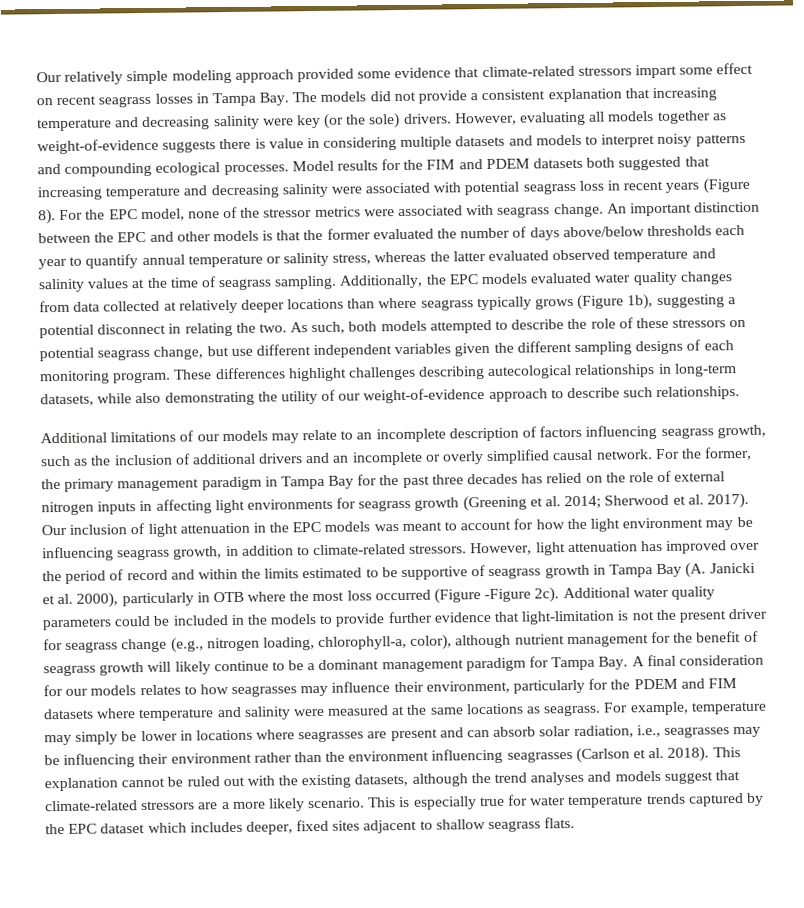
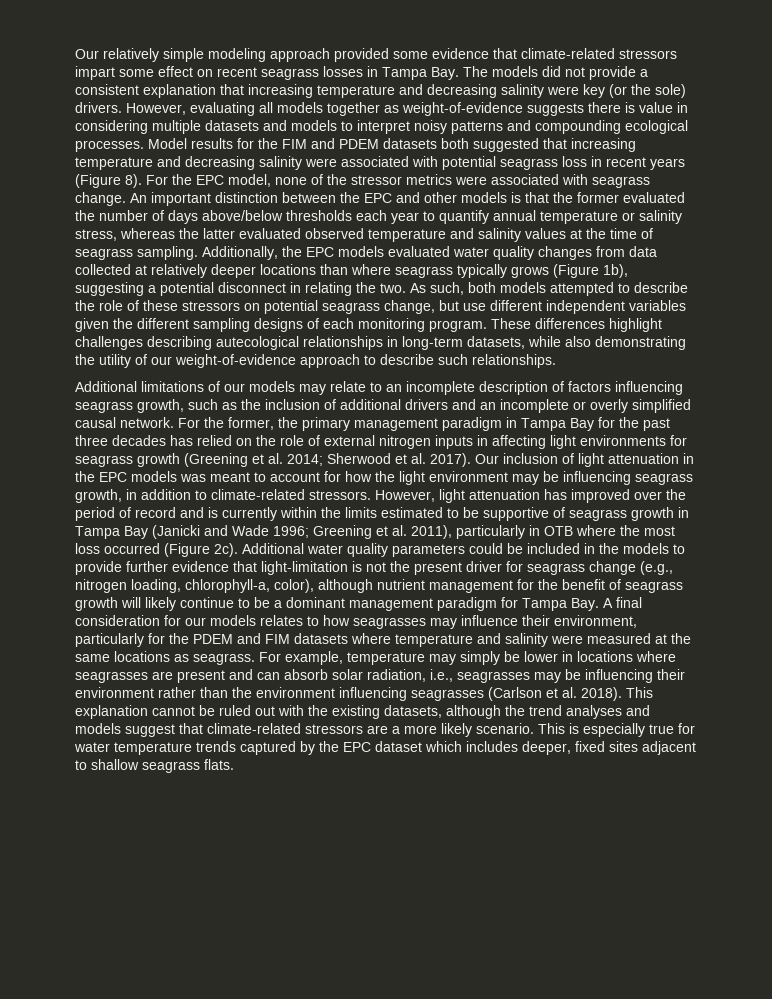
(195, 574) none -> [208,507,277,521] is currently
[685,562,756,578] [42,592,119,608] (A. Janicki et al. 2000), -> [152,525,452,539] (Janicki and Wade 1996; Greening et al. 2011),
[484,588,532,603] -Figure -> (210, 550) none

